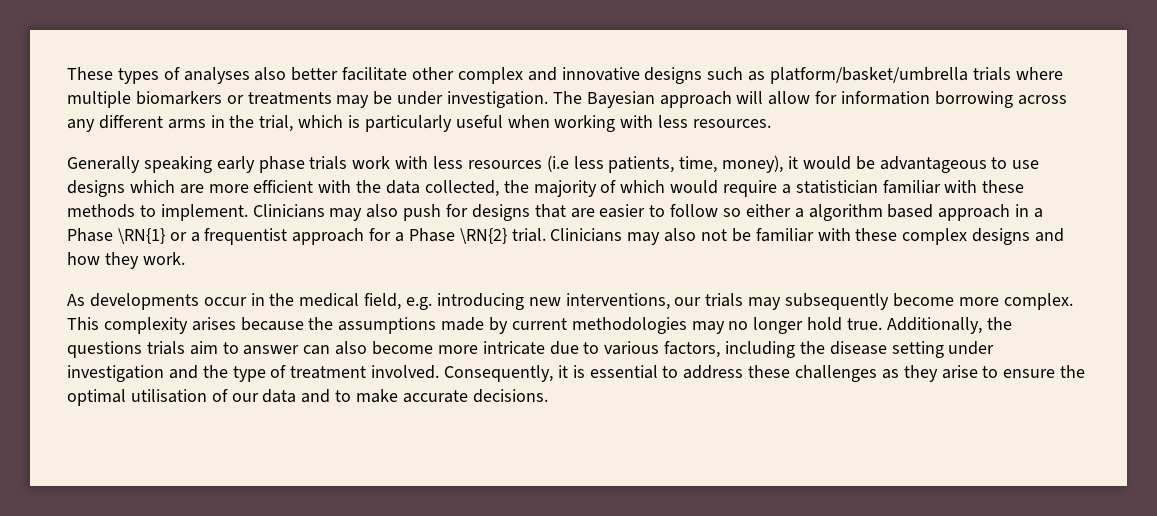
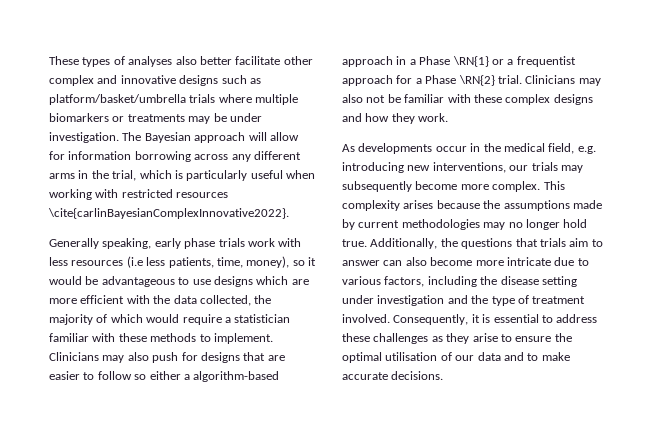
[658,115,772,128] less resources. -> [121,189,229,198] [48,208,289,219] restricted resources \cite{carlinBayesianComplexInnovative2022}.
[143,156,212,173] speaking -> [102,238,152,249] speaking,
(784, 164) none -> [292,260,305,266] so
[808,204,934,221] algorithm based -> [193,371,280,382] algorithm-based
(142, 349) none -> [515,238,538,247] that

